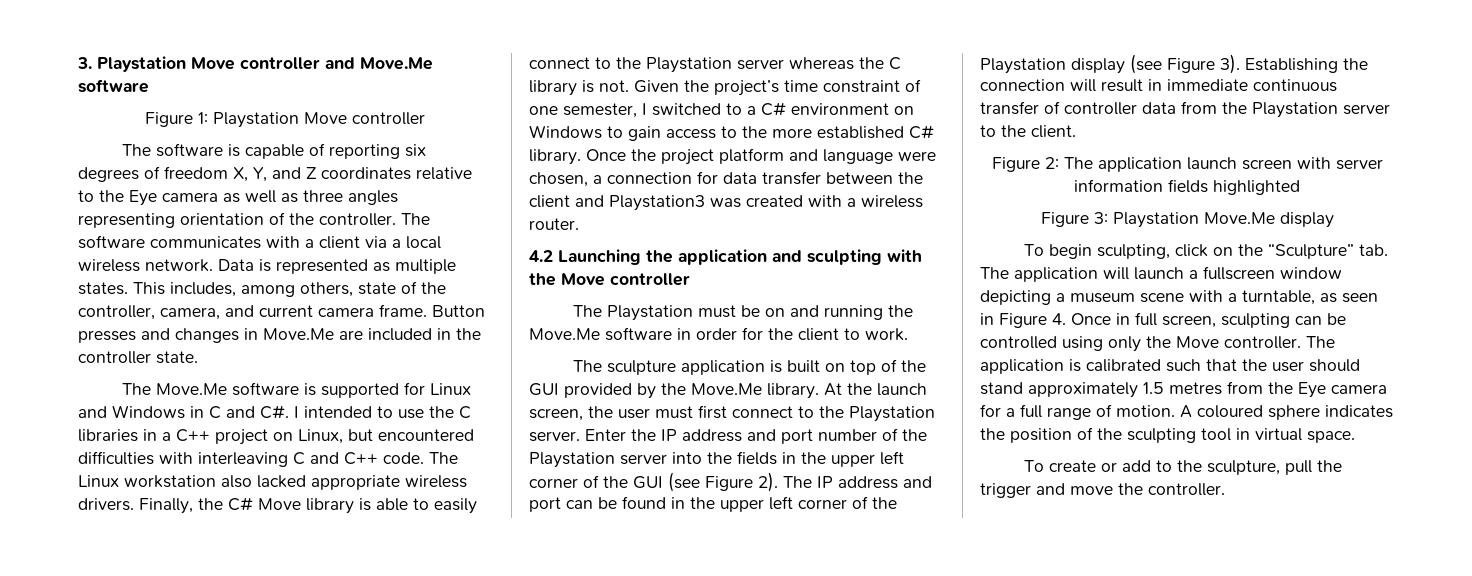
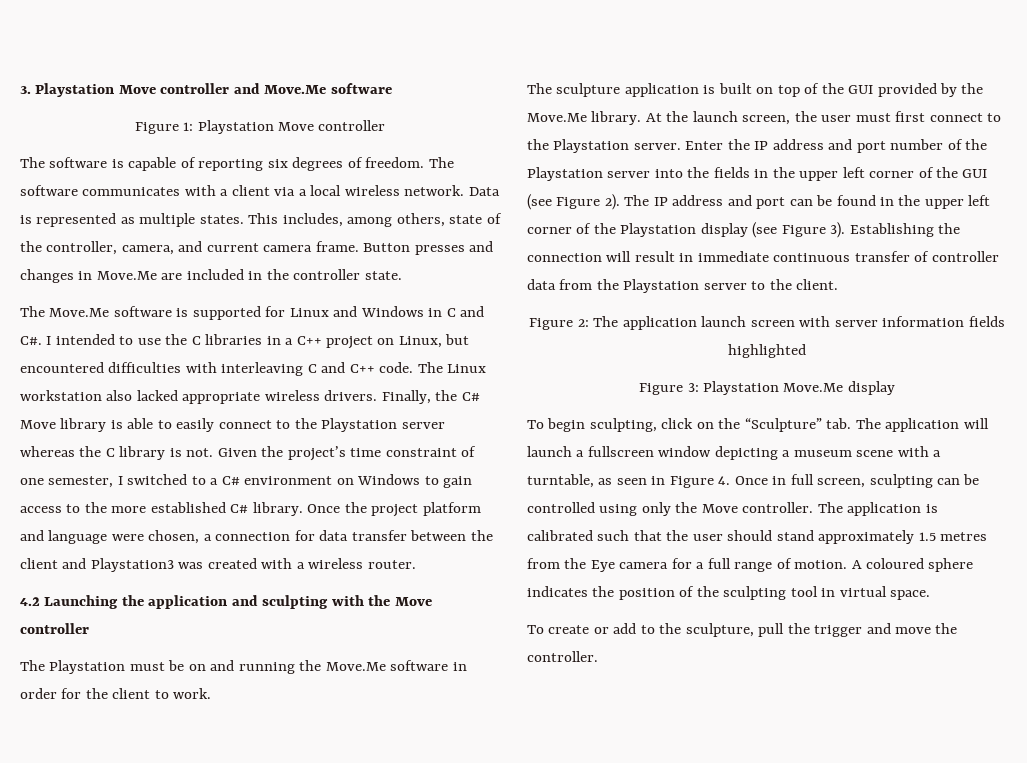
[164,166,472,182] [78,190,398,206] [78,212,396,228] freedom X, Y, and Z coordinates relative to the Eye camera as well as three angles representing orientation of the controller. -> [365,157,425,168] freedom.

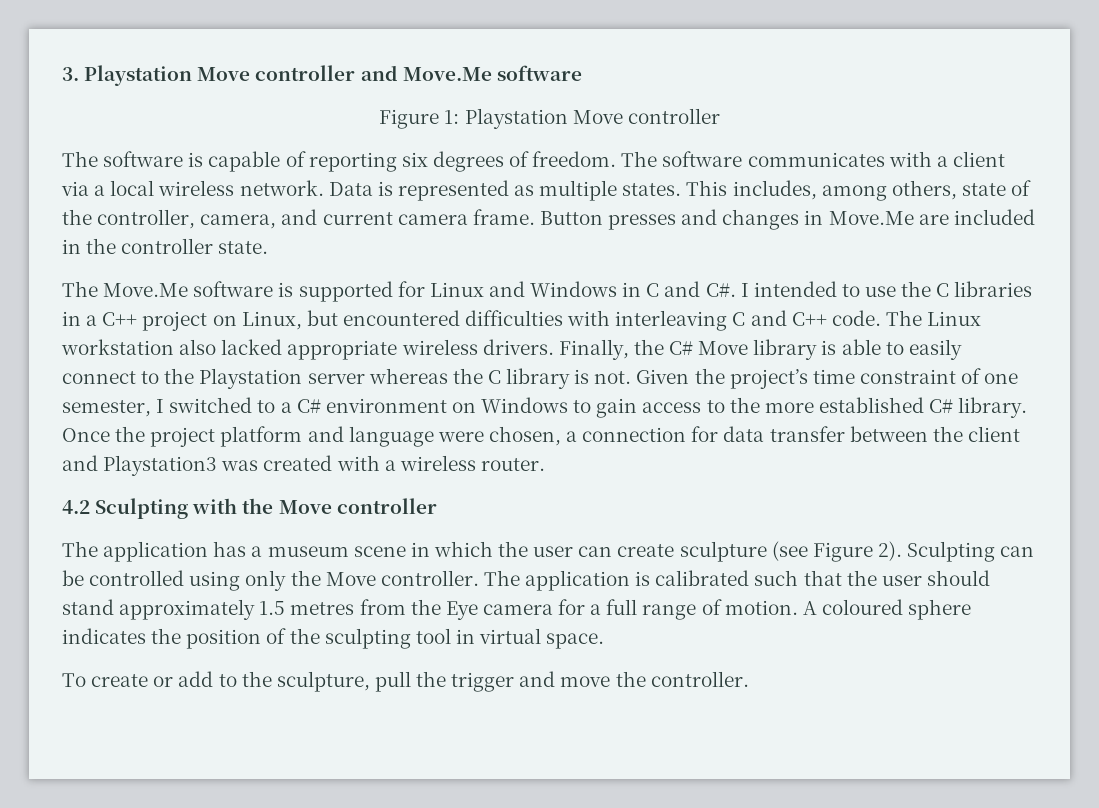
[44,595,329,609] Launching the application and sculpting -> [95,498,189,519] Sculpting
[49,660,467,674] [20,688,212,699] [527,83,984,97] [527,111,1002,125] [527,139,988,153] [527,167,988,181] [527,194,991,210] [527,222,961,238] [527,251,999,262] [527,279,839,293] [529,316,1005,330] [728,344,806,358] [639,381,895,395] [527,418,989,432] [527,446,942,460] [527,474,933,488] Playstation must be on and running the Move.Me software in order for the client to work. // The sculpture application is built on top of the GUI provided by the Move.Me library. At the launch screen, the user must first connect to the Playstation server. Enter the IP address and port number of the Playstation server into the fields in the upper left corner of the GUI (see Figure 2). The IP address and port can be found in the upper left corner of the Playstation display (see Figure 3). Establishing the connection will result in immediate continuous transfer of controller data from the Playstation server to the client. // Figure 2: The application launch screen with server information fields highlighted // Figure 3: Playstation Move.Me display // To begin sculpting, click on the “Sculpture” tab. The application will launch a fullscreen window depicting a museum scene with a turntable, as seen in Figure 4. Once in full screen, sculpting -> [103,541,996,562] application has a museum scene in which the user can create sculpture (see Figure 2). Sculpting

